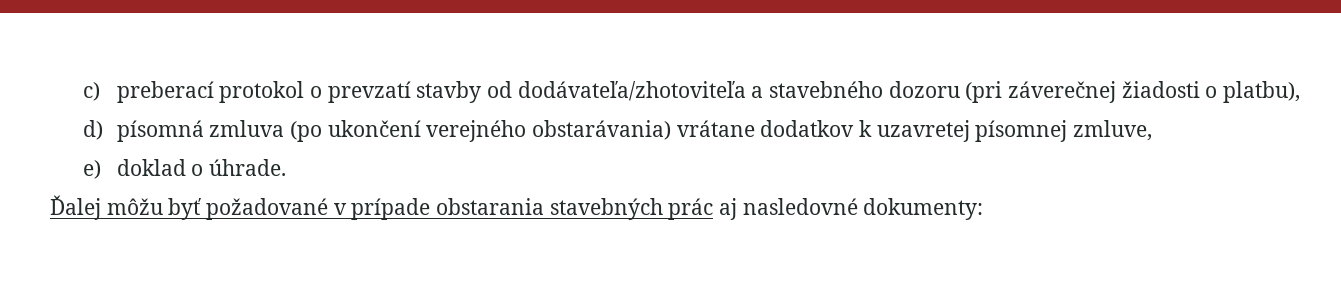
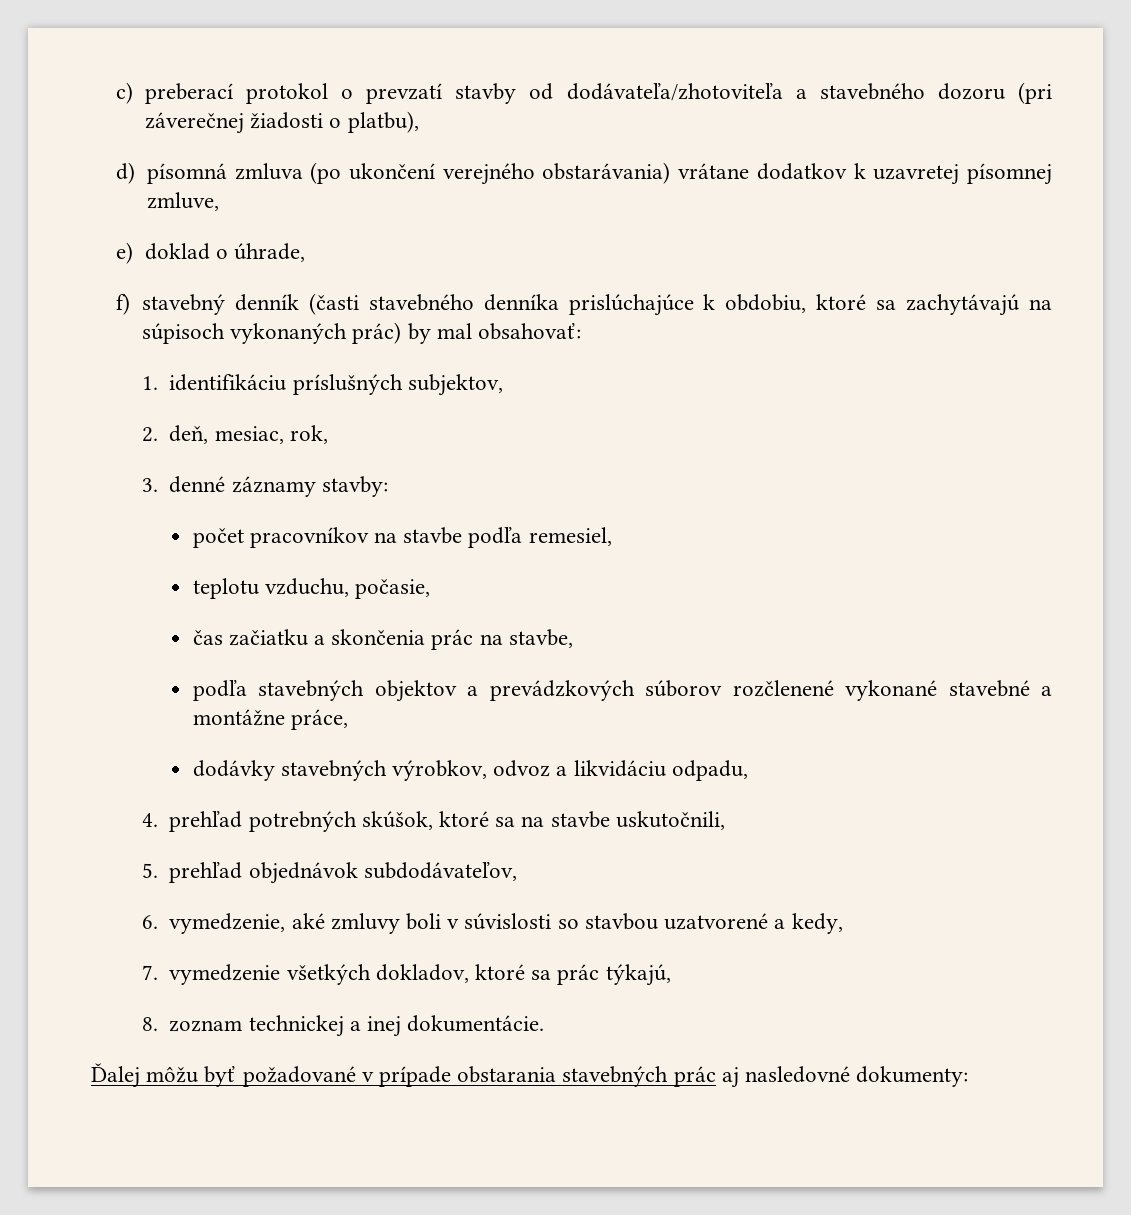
[208,159,286,176] úhrade. -> [234,243,306,262] [116,293,1053,316] [141,322,581,344] [141,374,503,396] [141,425,328,444] [141,476,388,497] [192,526,612,548] [192,578,431,599] [192,629,573,650] [192,679,1052,702] [192,709,348,730] [192,760,748,781] [141,810,725,832] [141,861,517,884] [141,913,843,934] [141,964,671,986] [141,1015,545,1037] úhrade, // f) stavebný denník (časti stavebného denníka prislúchajúce k obdobiu, ktoré sa zachytávajú na súpisoch vykonaných prác) by mal obsahovať: // 1. identifikáciu príslušných subjektov, // 2. deň, mesiac, rok, // 3. denné záznamy stavby: // počet pracovníkov na stavbe podľa remesiel, // teplotu vzduchu, počasie, // čas začiatku a skončenia prác na stavbe, // podľa stavebných objektov a prevádzkových súborov rozčlenené vykonané stavebné a montážne práce, // dodávky stavebných výrobkov, odvoz a likvidáciu odpadu, // 4. prehľad potrebných skúšok, ktoré sa na stavbe uskutočnili, // 5. prehľad objednávok subdodávateľov, // 6. vymedzenie, aké zmluvy boli v súvislosti so stavbou uzatvorené a kedy, // 7. vymedzenie všetkých dokladov, ktoré sa prác týkajú, // 8. zoznam technickej a inej dokumentácie.

